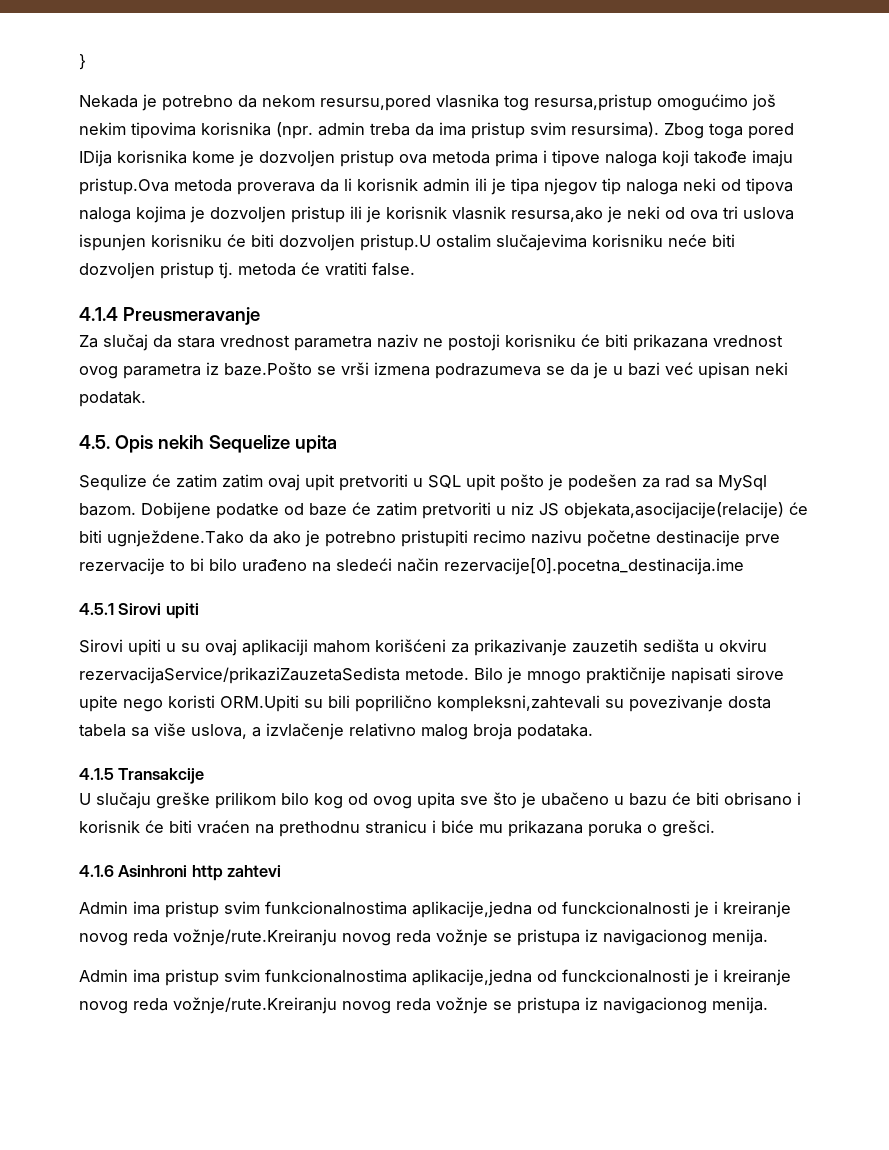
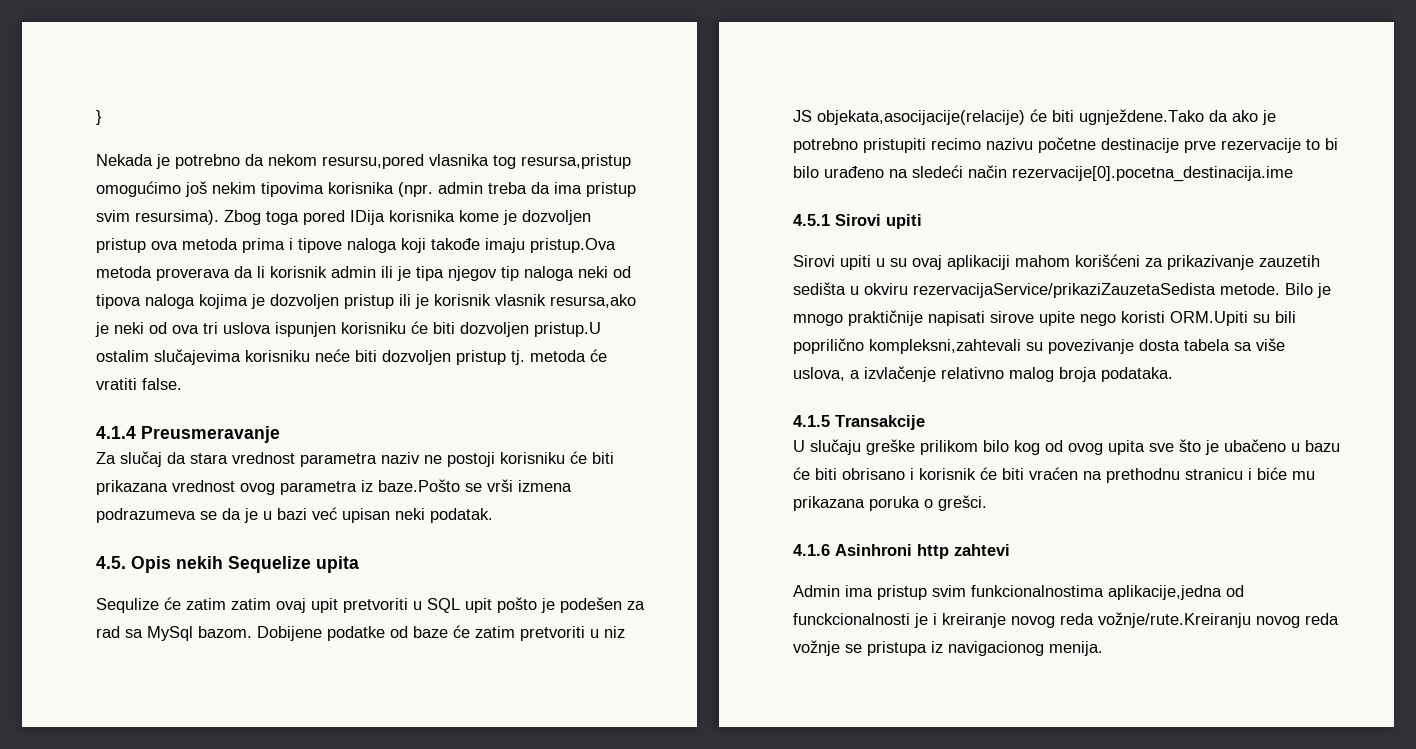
[79,969,791,986] [79,997,768,1014] // Admin ima pristup svim funkcionalnostima aplikacije,jedna od funckcionalnosti je i kreiranje novog reda vožnje/rute.Kreiranju novog reda vožnje se pristupa iz navigacionog menija. -> (1103, 648) none

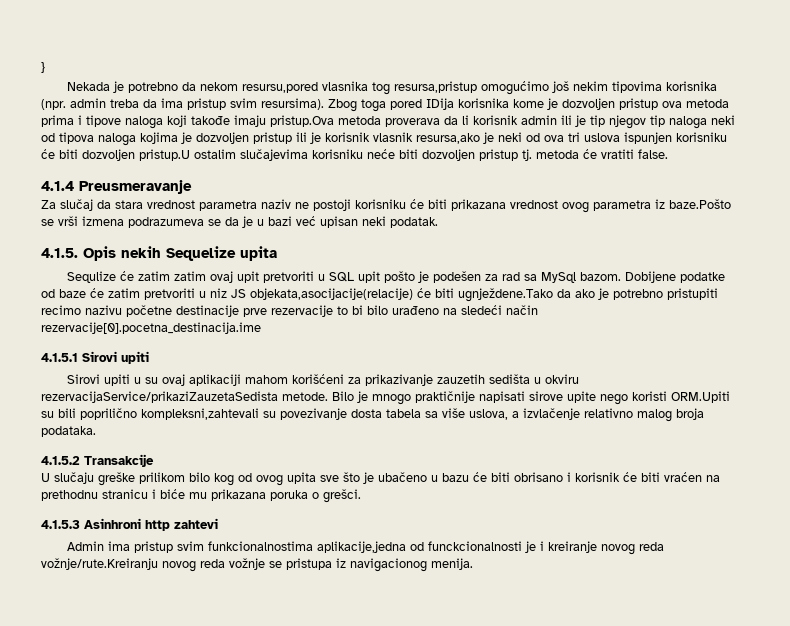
[416,266,444,281] tipa -> [590,115,605,127] tip
[96,556,126,569] 4.5. -> [41,248,78,258] 4.1.5.
[793,214,830,226] 4.5.1 -> [41,353,78,362] 4.1.5.1
[793,415,830,427] 4.1.5 -> [41,456,80,465] 4.1.5.2
[793,544,830,556] 4.1.6 -> [41,520,80,529] 4.1.5.3

